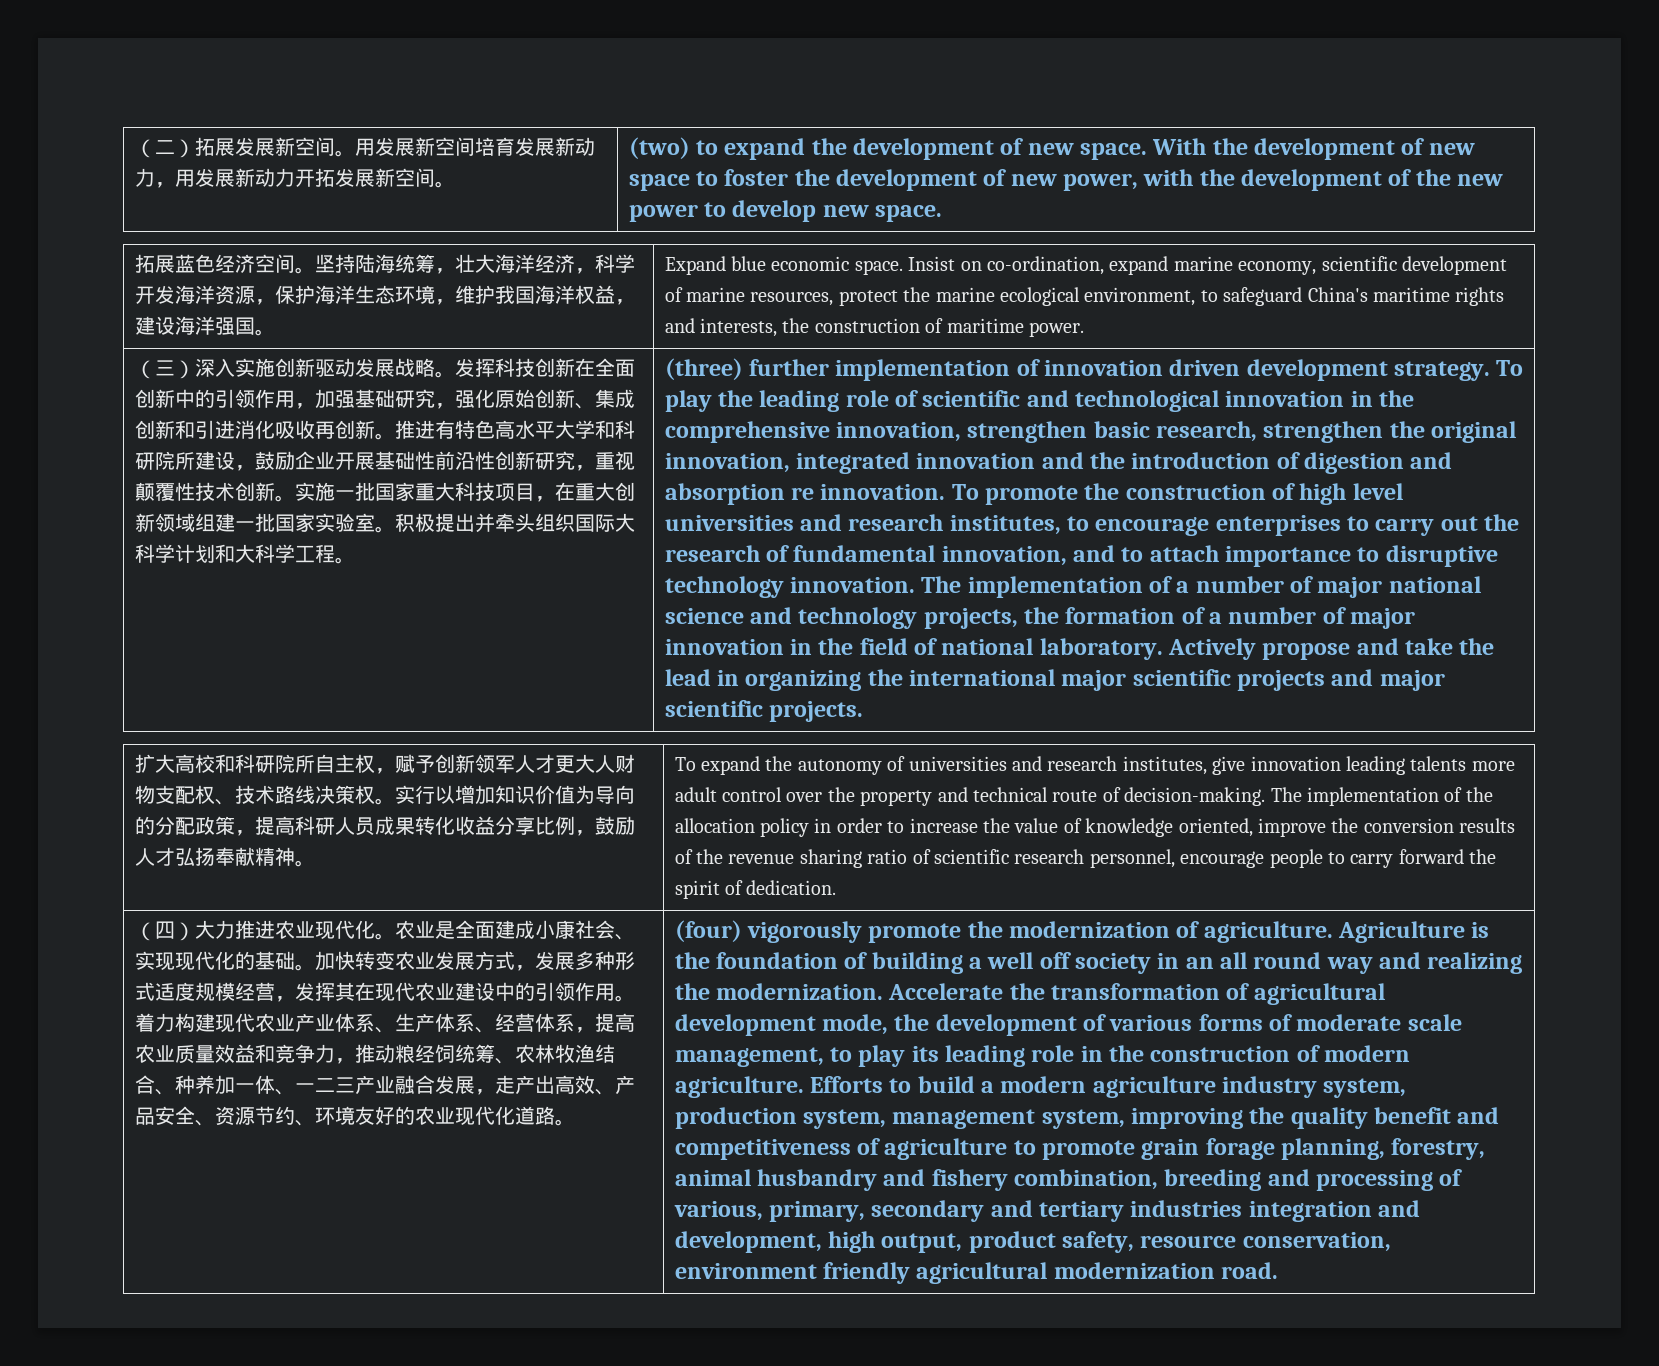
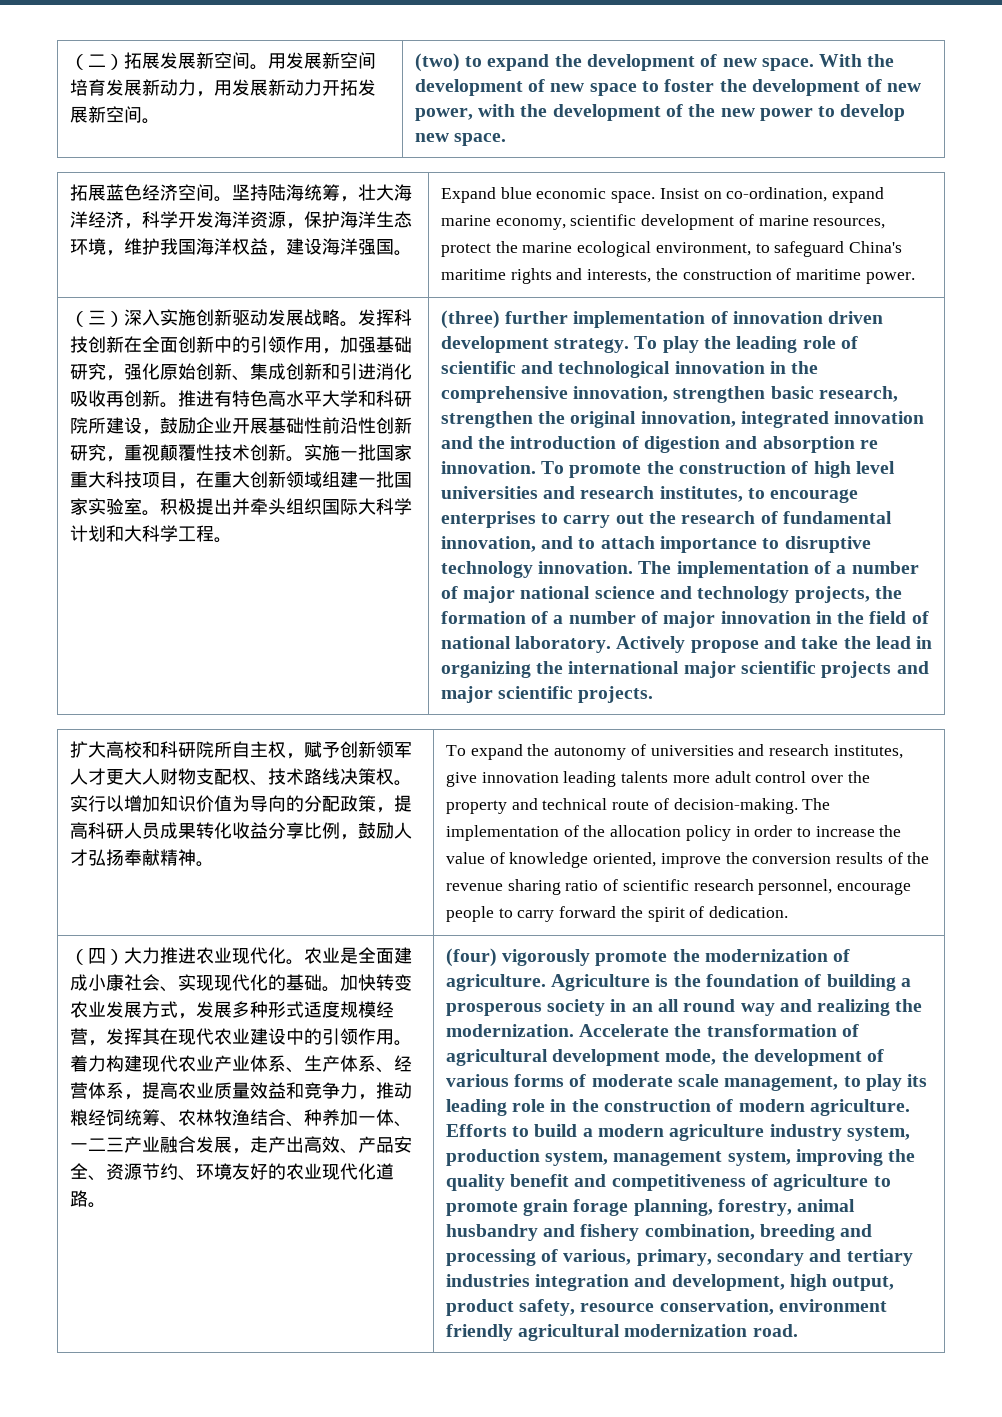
[987,952,1071,969] well off -> [445,1003,542,1016] prosperous

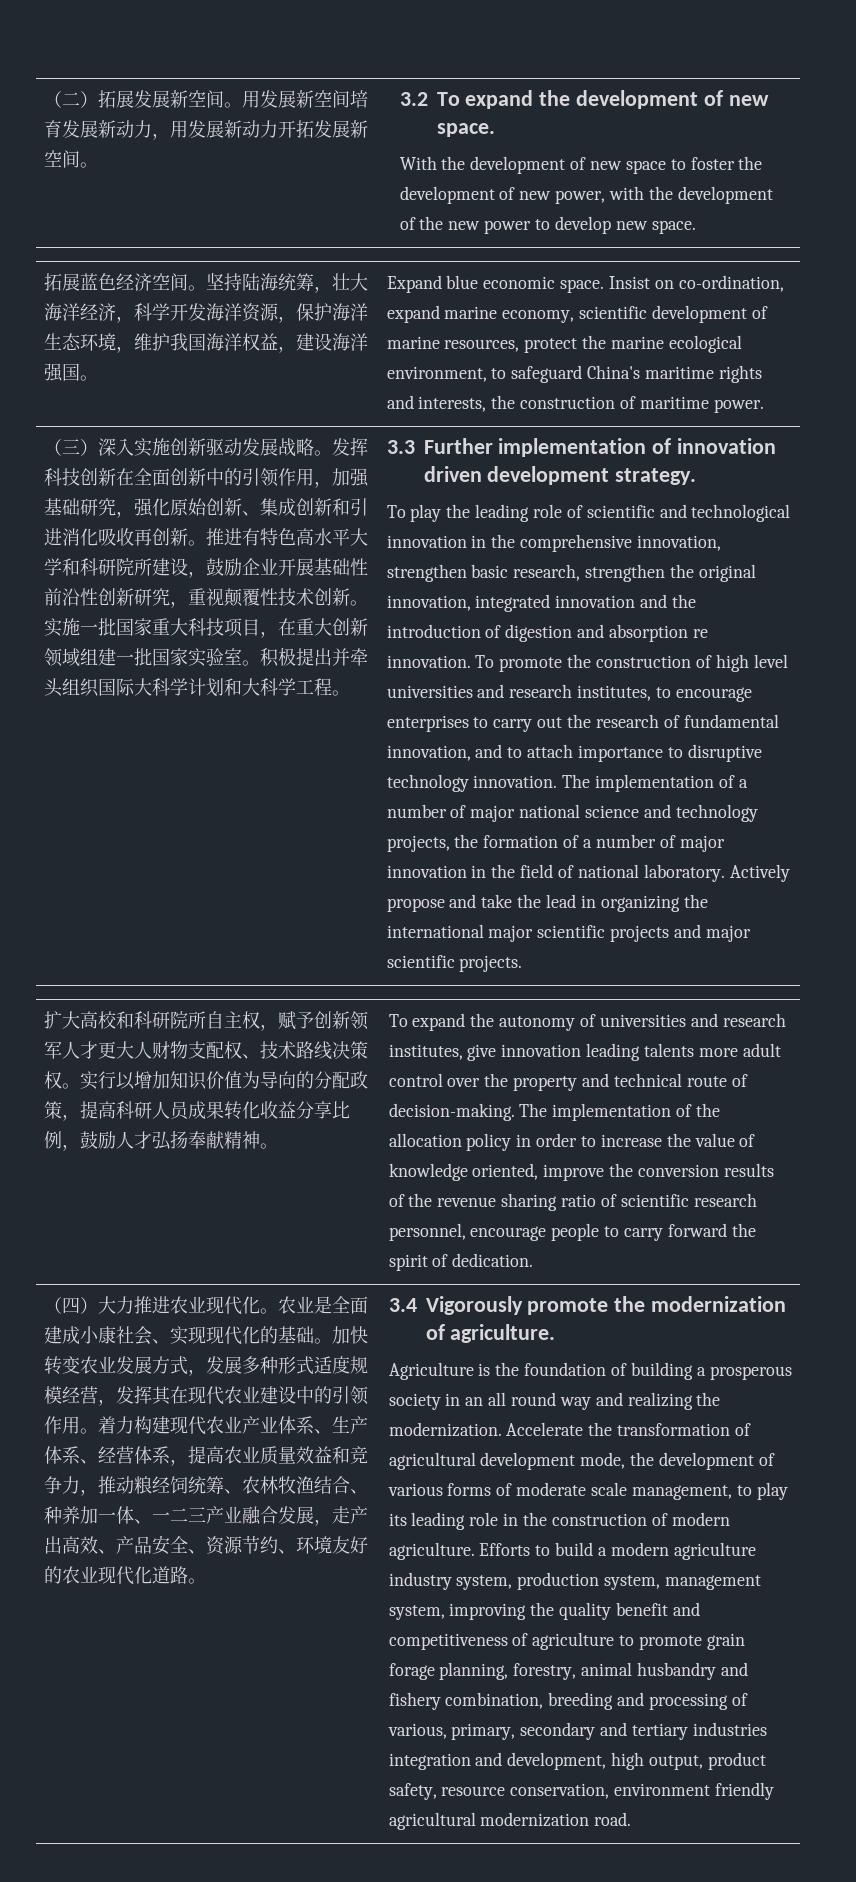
[414,53,483,72] (two) to -> [399,92,460,106] 3.2 To
(814, 64) none -> (495, 130) //
[440,310,569,329] (three) further -> [386,438,493,454] 3.3 Further
(630, 345) none -> (697, 476) //
[445,948,591,967] (four) vigorously -> [388,1296,523,1315] 3.4 Vigorously
(546, 982) none -> (556, 1333) //

